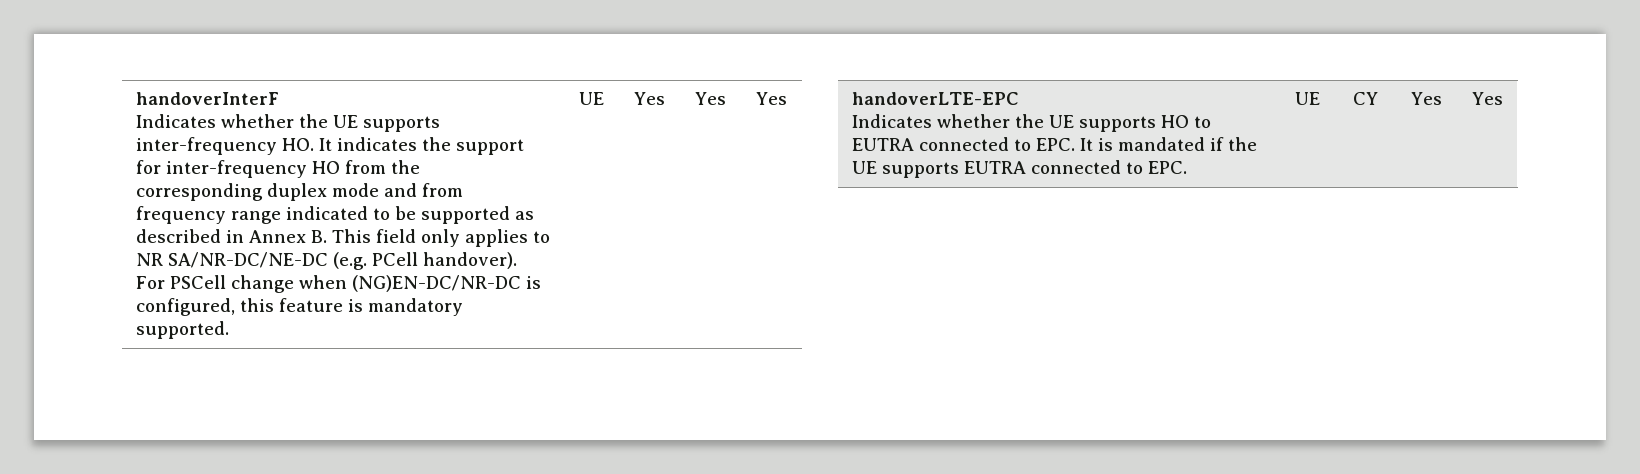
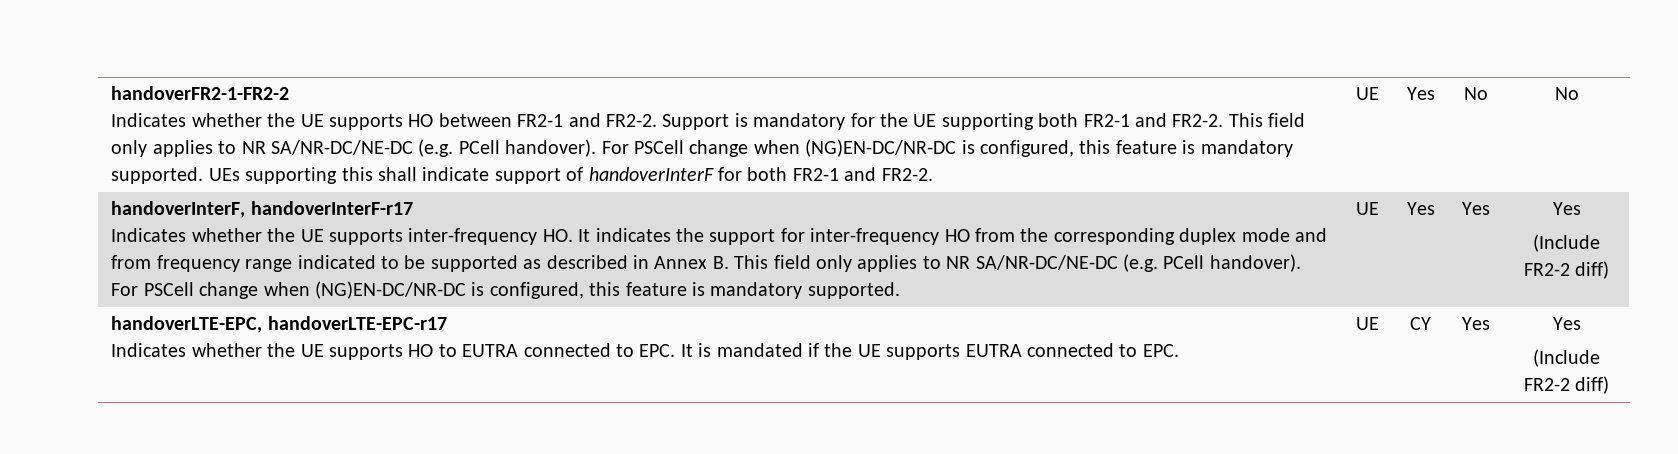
[136,92,280,105] handoverInterF -> [111,86,290,100] [111,113,1306,130] [111,139,1293,157] [111,167,933,184] [1355,87,1379,100] [1406,87,1435,100] [1464,87,1488,100] [1554,87,1579,100] [111,201,413,218] handoverFR2-1-FR2-2 // Indicates whether the UE supports HO between FR2-1 and FR2-2. Support is mandatory for the UE supporting both FR2-1 and FR2-2. This field only applies to NR SA/NR-DC/NE-DC (e.g. PCell handover). For PSCell change when (NG)EN-DC/NR-DC is configured, this feature is mandatory supported. UEs supporting this shall indicate support of handoverInterF for both FR2-1 and FR2-2. | UE | Yes | No | No // handoverInterF, handoverInterF-r17
[852,92,1020,105] // handoverLTE-EPC -> [1533,234,1600,252] [1523,261,1610,279] [111,316,447,333] // (Include FR2-2 diff) // handoverLTE-EPC, handoverLTE-EPC-r17
(1503, 98) none -> [1533,349,1600,367] [1523,376,1610,394] // (Include FR2-2 diff)

